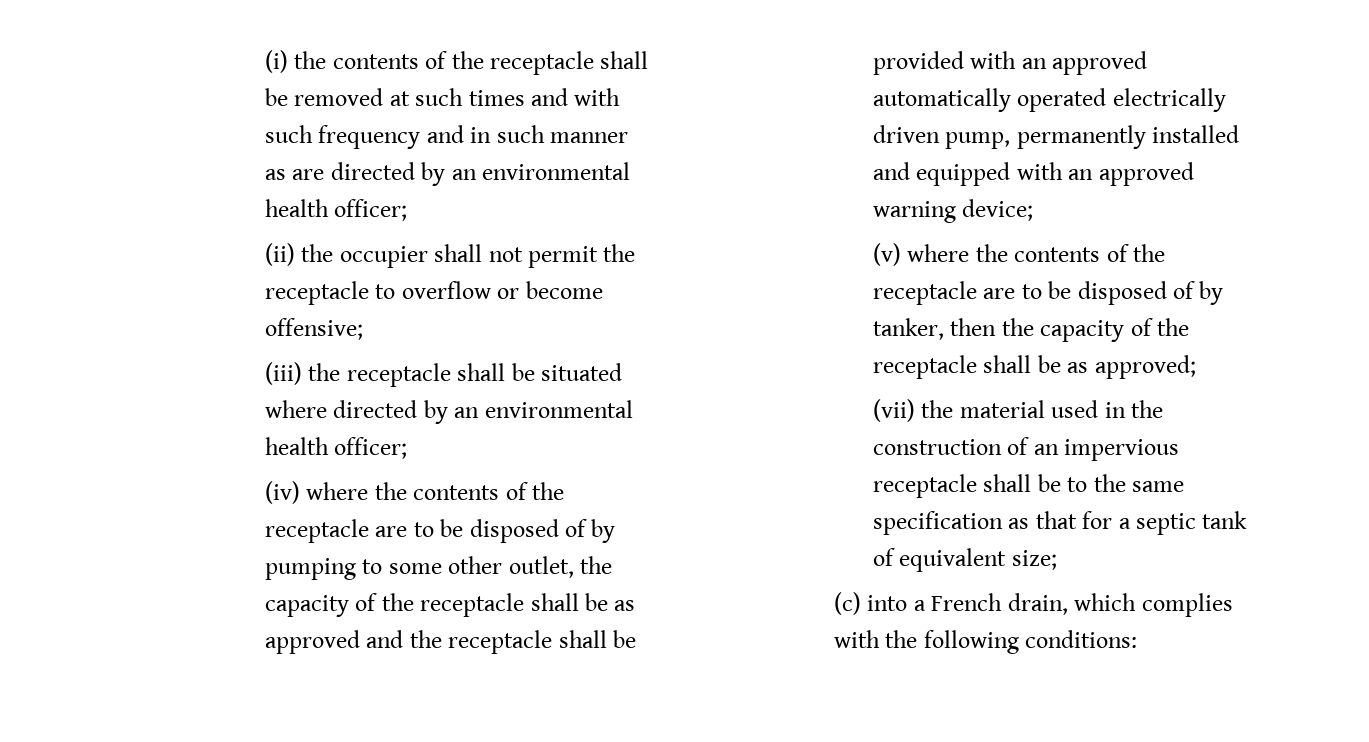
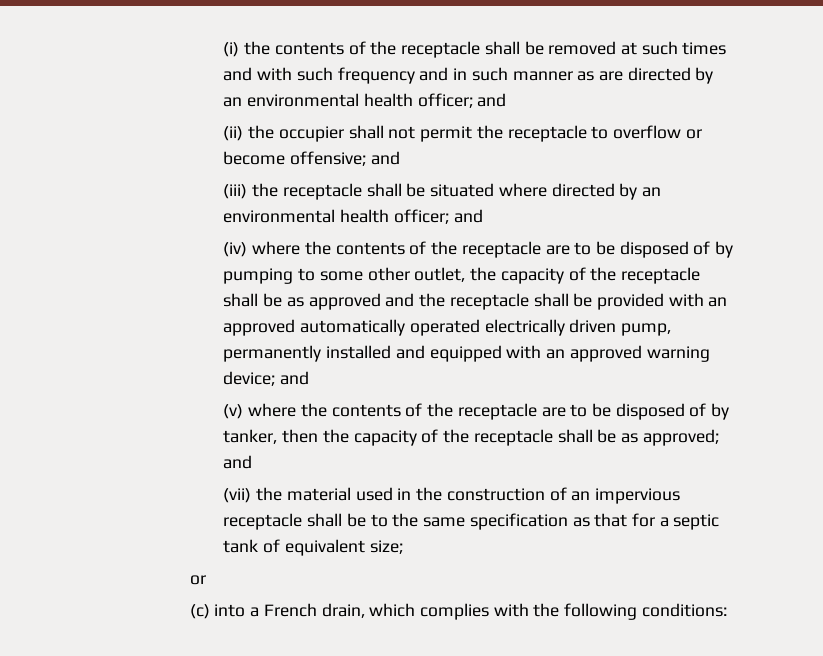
(408, 210) none -> [477,93,507,107] and
(363, 329) none -> [370,151,400,165] and
(408, 448) none -> [453,209,483,223] and
(1034, 210) none -> [280,371,310,385] and
(1196, 367) none -> [223,455,253,469] and
(1057, 560) none -> [189,575,206,585] // or

